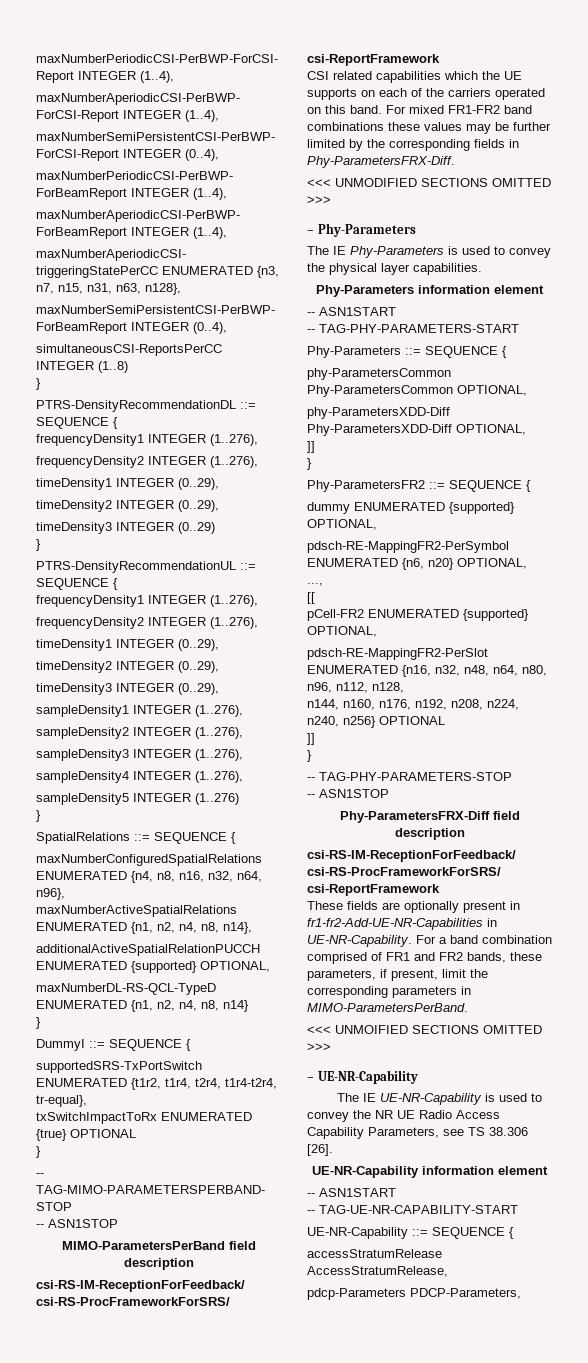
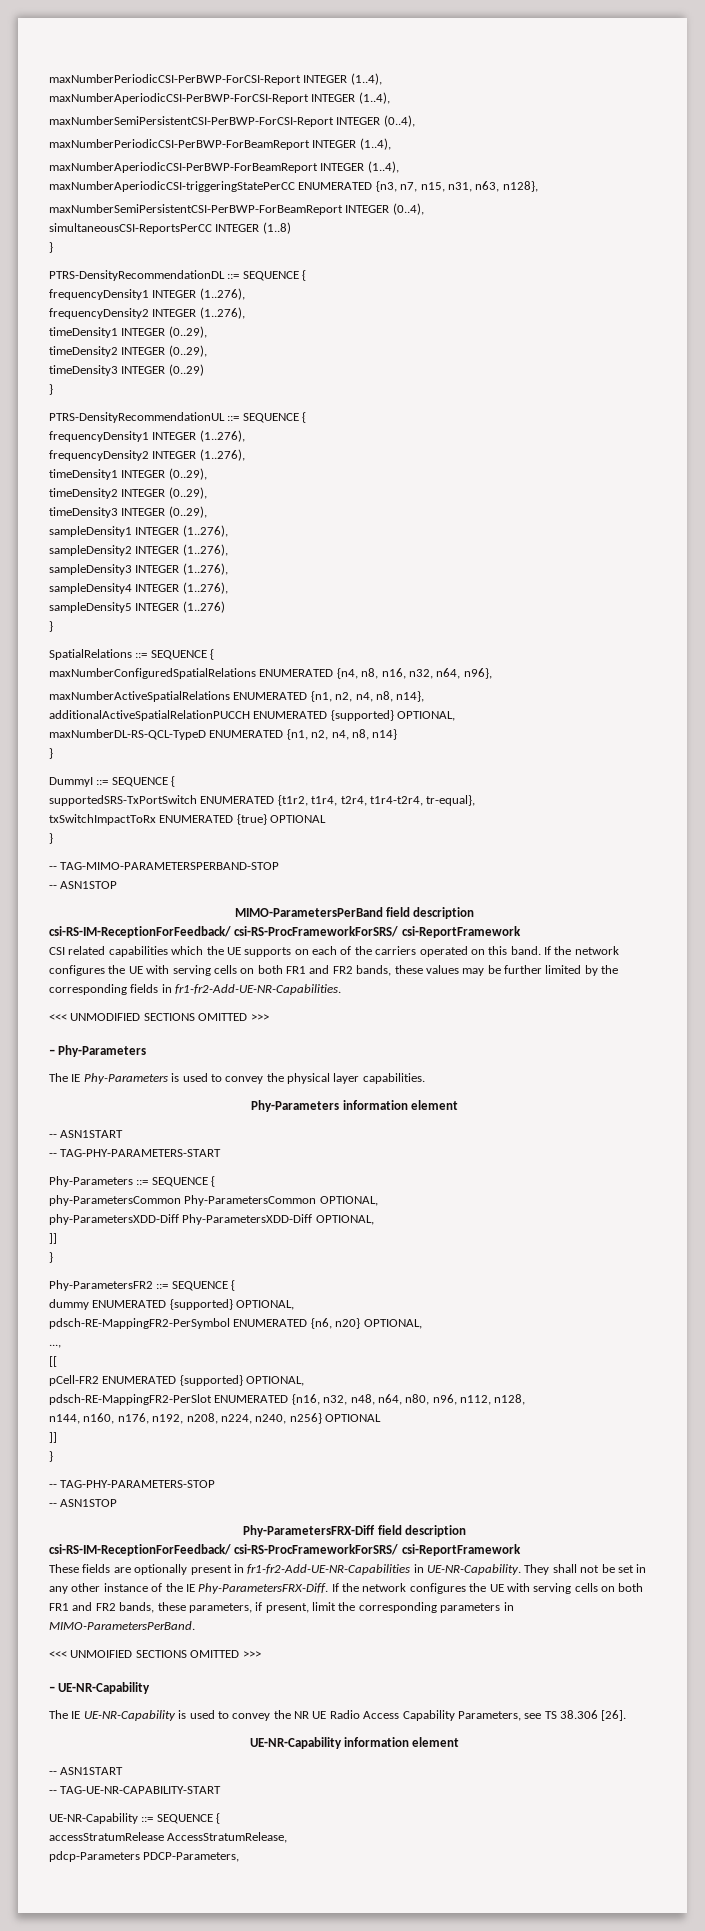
[386,105,532,114] [307,122,384,131] For mixed FR1-FR2 band combinations -> [544,946,619,955] [49,965,392,976] If the network configures the UE with serving cells on both FR1 and FR2 bands,
[307,156,455,168] Phy-ParametersFRX-Diff. -> [175,984,342,995] fr1-fr2-Add-UE-NR-Capabilities.
[416,935,552,944] [307,952,382,964] For a band combination comprised of -> [524,1564,647,1575] [49,1583,644,1594] They shall not be set in any other instance of the IE Phy-ParametersFRX-Diff. If the network configures the UE with serving cells on both

